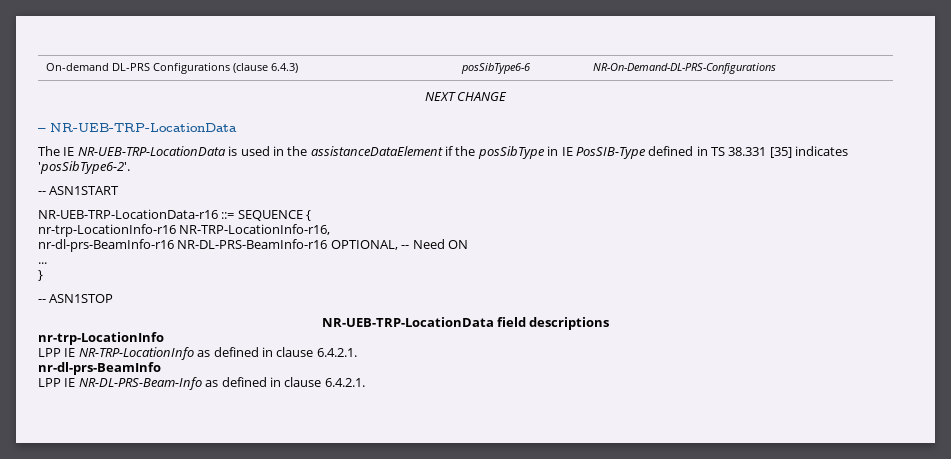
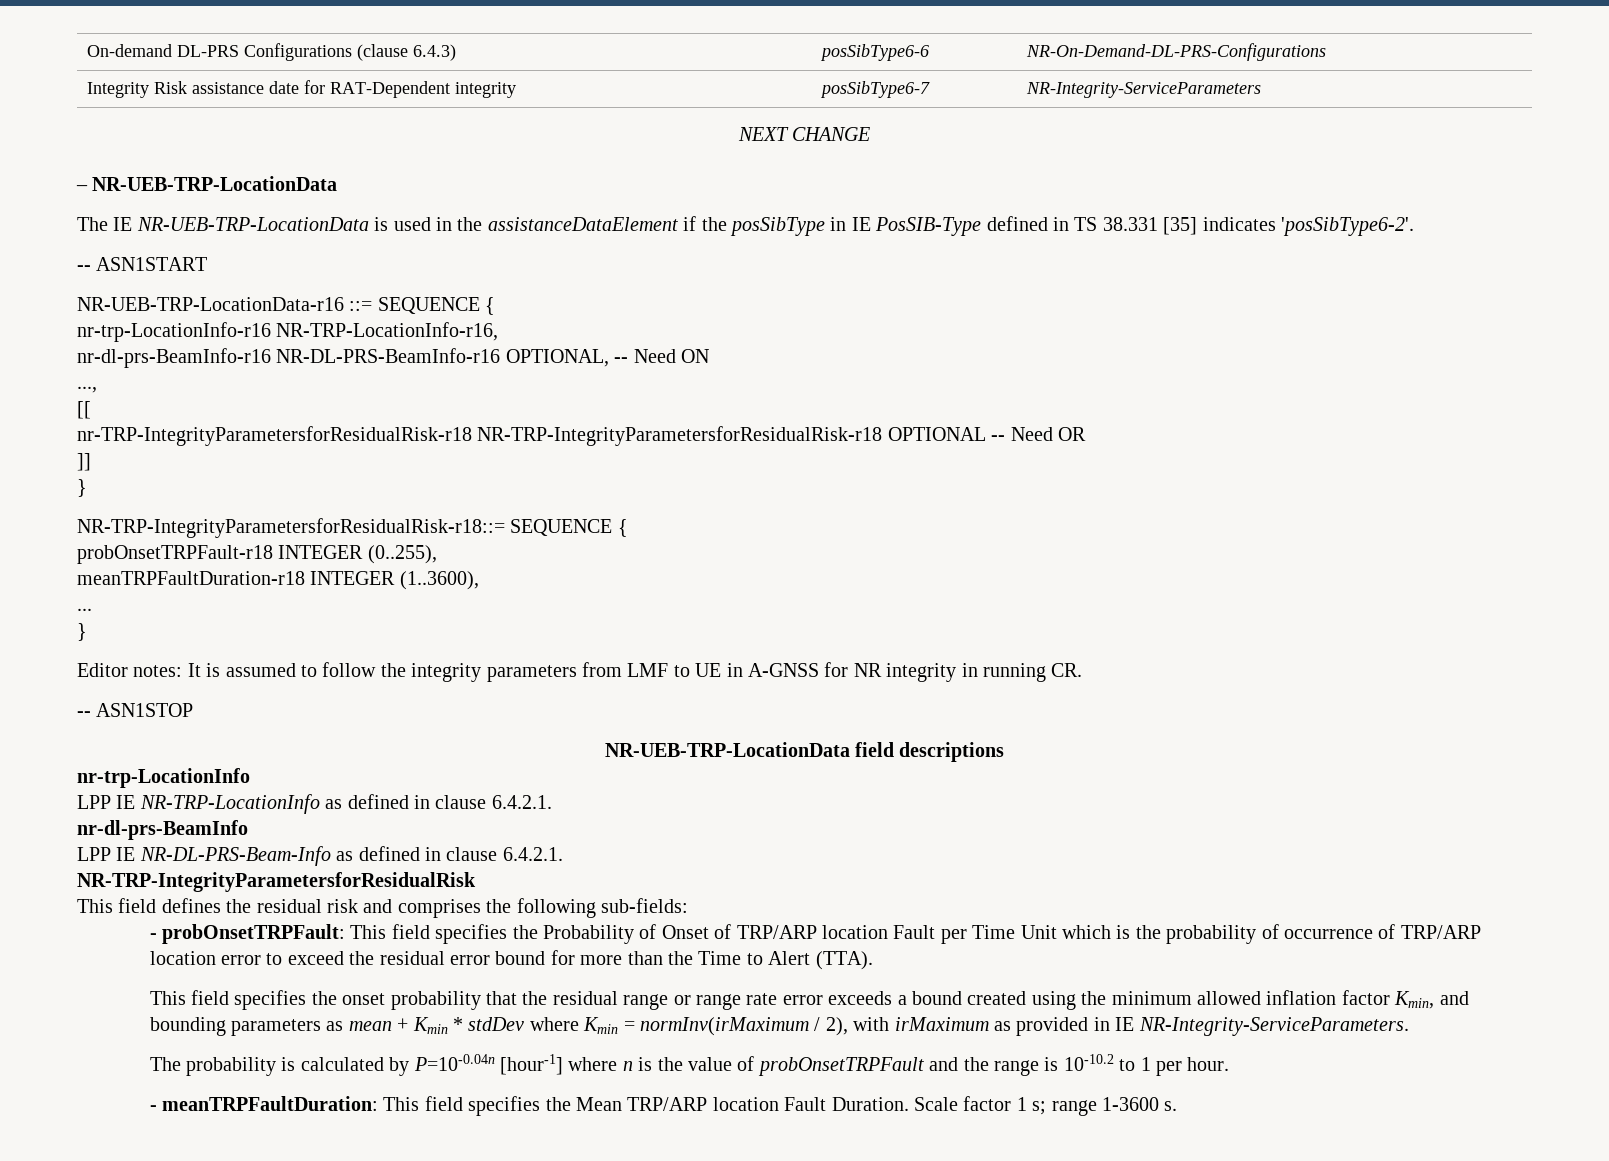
(777, 68) none -> [86,80,516,98] [819,81,930,98] [1025,82,1261,98] // Integrity Risk assistance date for RAT-Dependent integrity | posSibType6-7 | NR-Integrity-ServiceParameters
[38,262,47,264] [38,270,43,281] ... // } -> [77,386,97,393] [77,401,91,419] [77,426,1086,446] [77,453,91,471] [77,479,87,497] [77,518,628,538] [77,545,437,564] [77,571,479,590] [77,608,92,611] [77,623,87,641] [77,662,1083,682] ..., // [[ // nr-TRP-IntegrityParametersforResidualRisk-r18 NR-TRP-IntegrityParametersforResidualRisk-r18 OPTIONAL -- Need OR // ]] // } // NR-TRP-IntegrityParametersforResidualRisk-r18::= SEQUENCE { // probOnsetTRPFault-r18 INTEGER (0..255), // meanTRPFaultDuration-r18 INTEGER (1..3600), // ... // } // Editor notes: It is assumed to follow the integrity parameters from LMF to UE in A-GNSS for NR integrity in running CR.
(365, 382) none -> [77,872,476,892] [77,898,688,918] [149,924,1481,944] [149,950,873,970] [149,990,1469,1010] [149,1017,1409,1036] [149,1054,1230,1076] [149,1096,1178,1116] // NR-TRP-IntegrityParametersforResidualRisk // This field defines the residual risk and comprises the following sub-fields: // - probOnsetTRPFault: This field specifies the Probability of Onset of TRP/ARP location Fault per Time Unit which is the probability of occurrence of TRP/ARP location error to exceed the residual error bound for more than the Time to Alert (TTA). // This field specifies the onset probability that the residual range or range rate error exceeds a bound created using the minimum allowed inflation factor Kmin, and bounding parameters as mean + Kmin * stdDev where Kmin = normInv(irMaximum / 2), with irMaximum as provided in IE NR-Integrity-ServiceParameters. // The probability is calculated by P=10-0.04n [hour-1] where n is the value of probOnsetTRPFault and the range is 10-10.2 to 1 per hour. // - meanTRPFaultDuration: This field specifies the Mean TRP/ARP location Fault Duration. Scale factor 1 s; range 1-3600 s.

